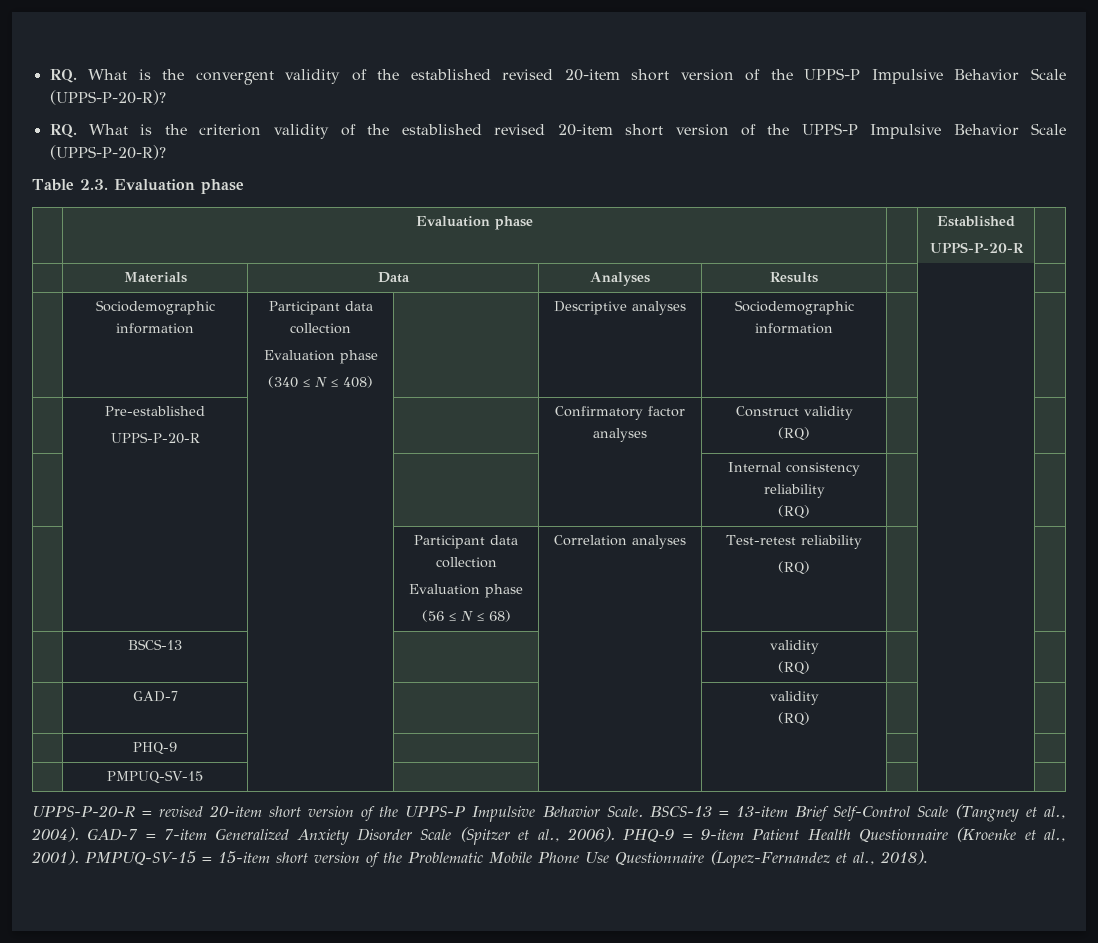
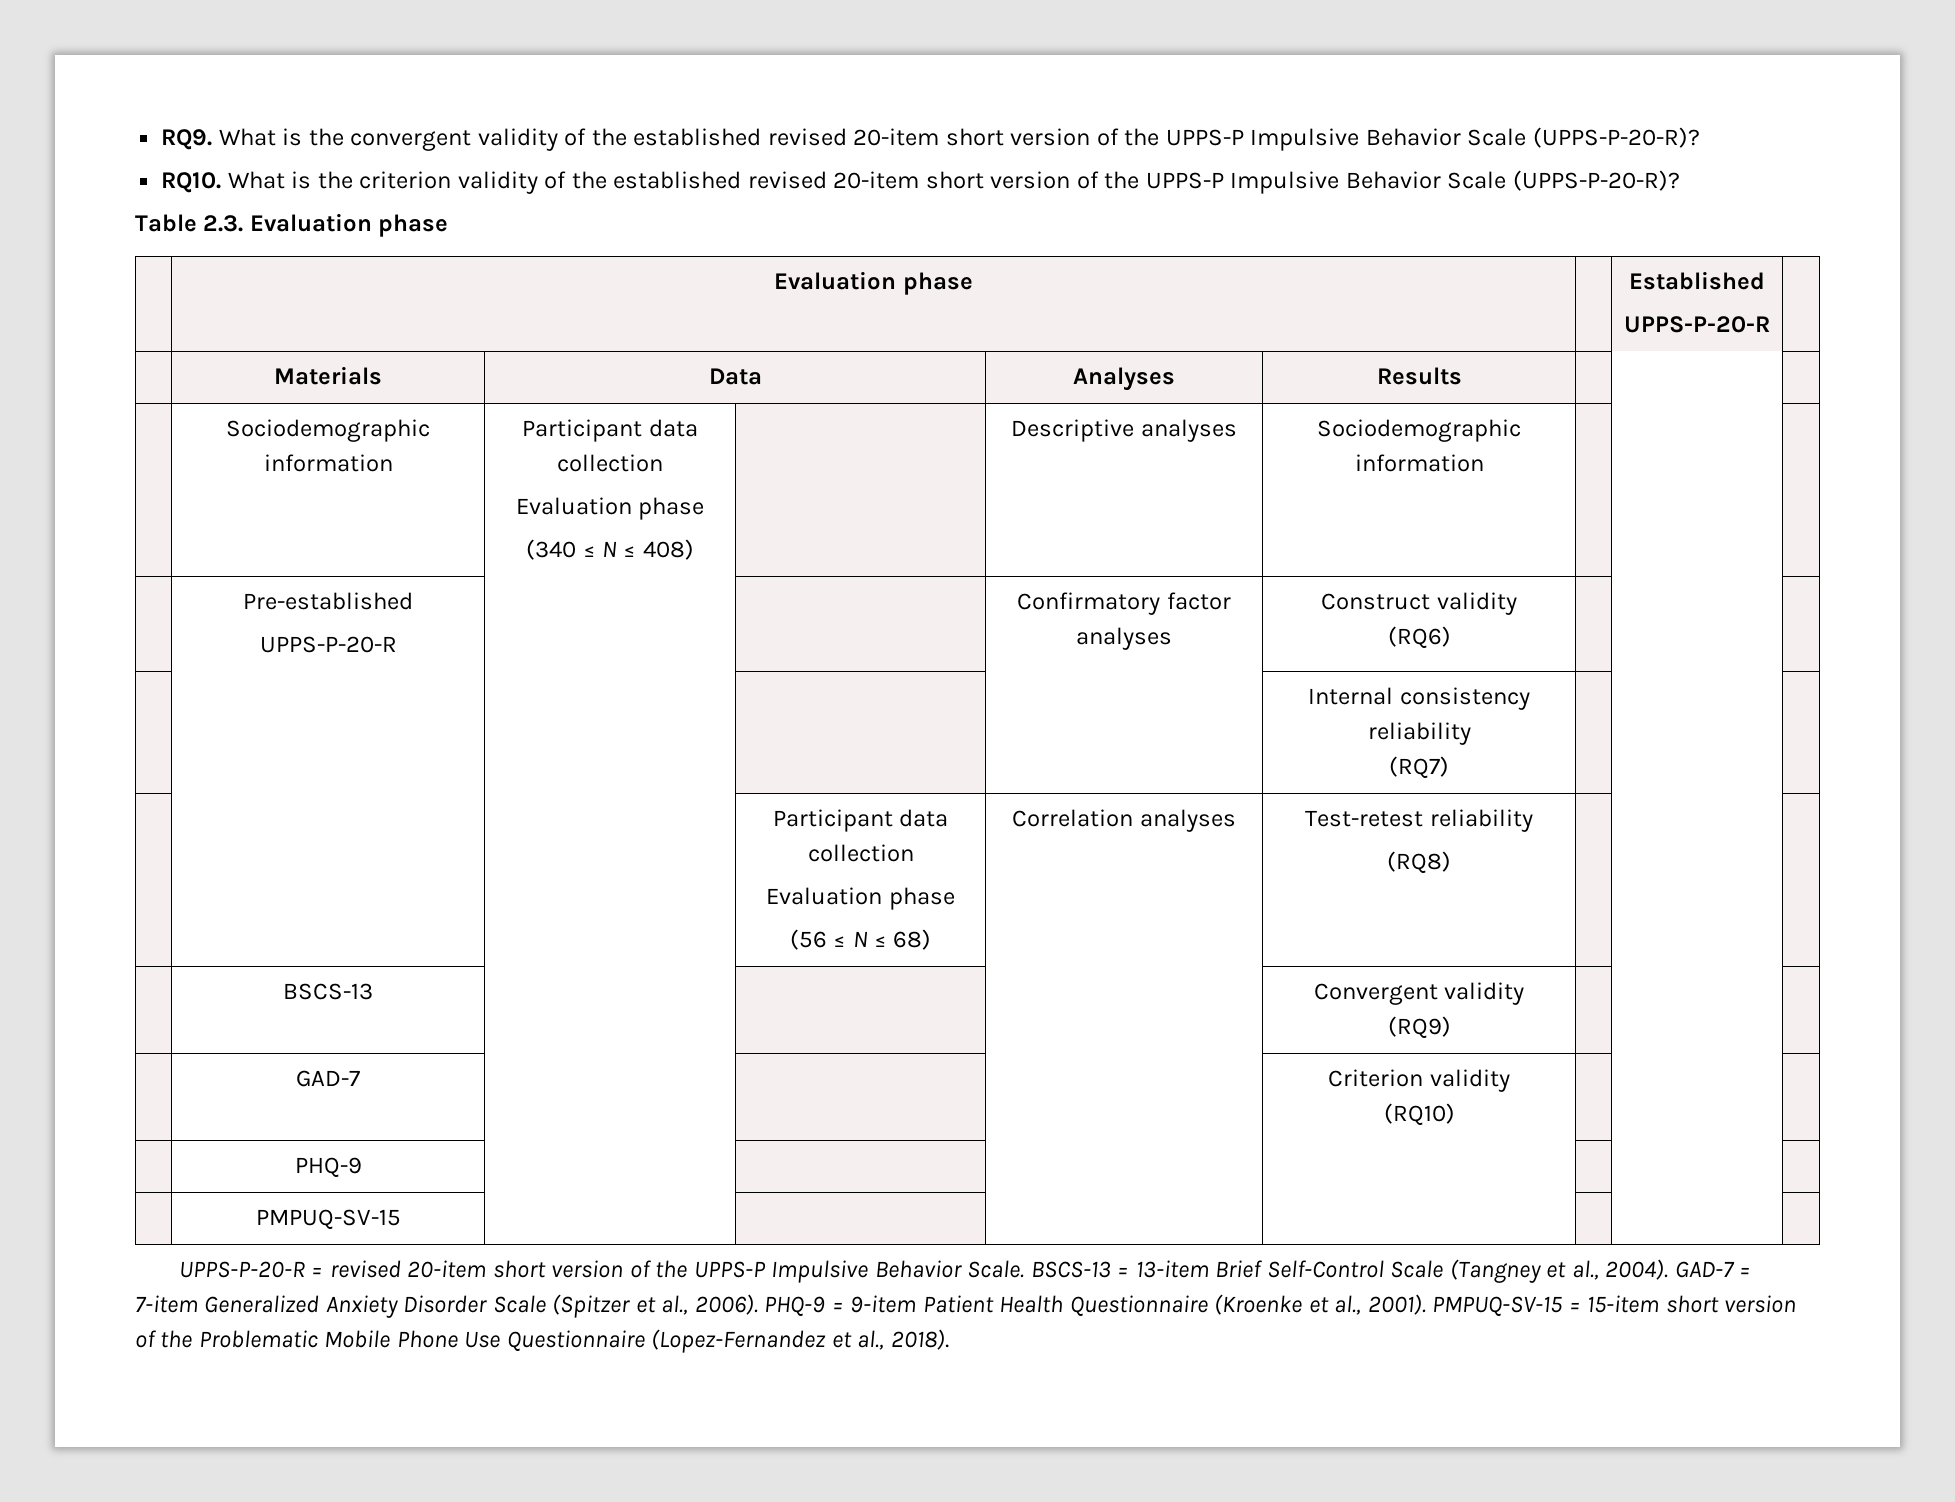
[49,69,77,83] RQ. -> [161,129,213,150] RQ9.
[49,124,77,138] RQ. -> [161,172,222,193] RQ10.
[778,427,810,441] (RQ) -> [1387,626,1451,649] (RQ6)
[778,505,810,519] (RQ) -> [1389,756,1449,779] (RQ7)
[778,561,810,575] (RQ) -> [1387,851,1451,874] (RQ8)
[769,640,819,654] [778,661,810,675] validity // (RQ) -> [1313,982,1525,1005] [1387,1016,1451,1039] Convergent validity // (RQ9)
[769,691,819,705] [778,712,810,726] validity // (RQ) -> [1328,1069,1510,1092] [1383,1103,1455,1126] Criterion validity // (RQ10)

